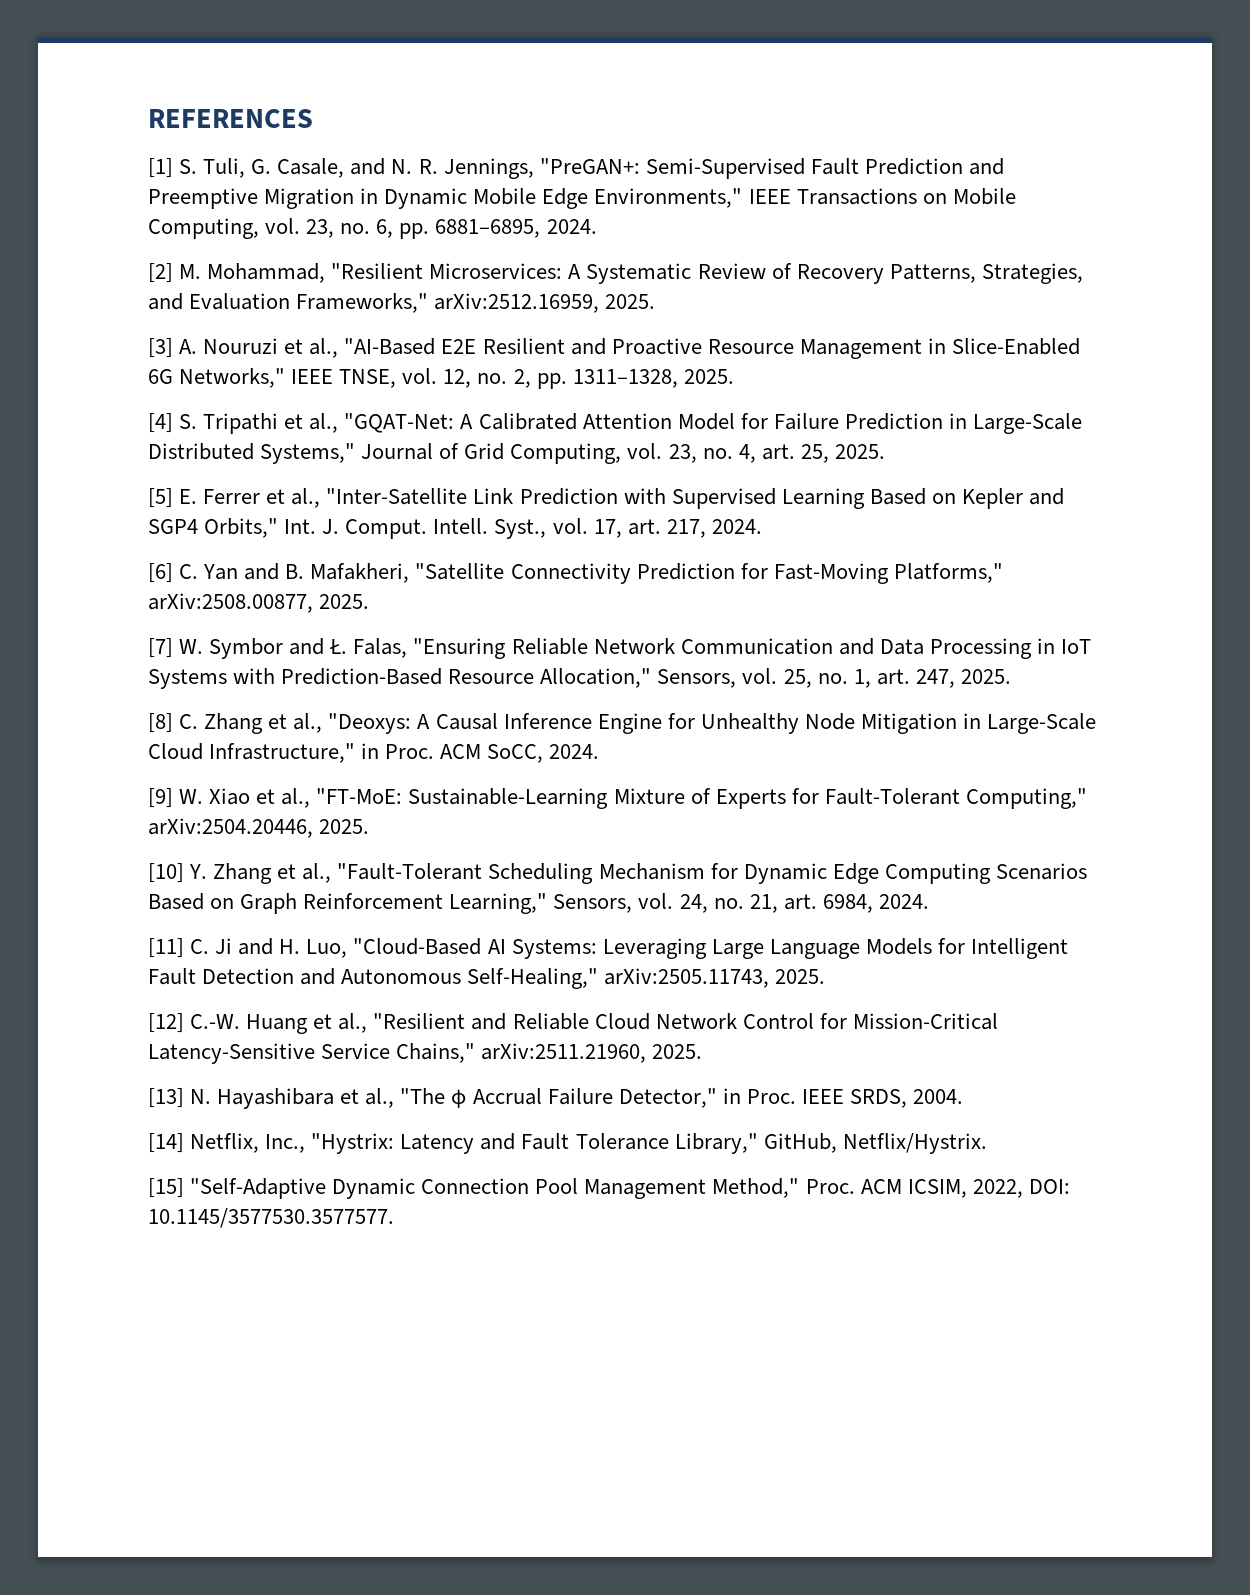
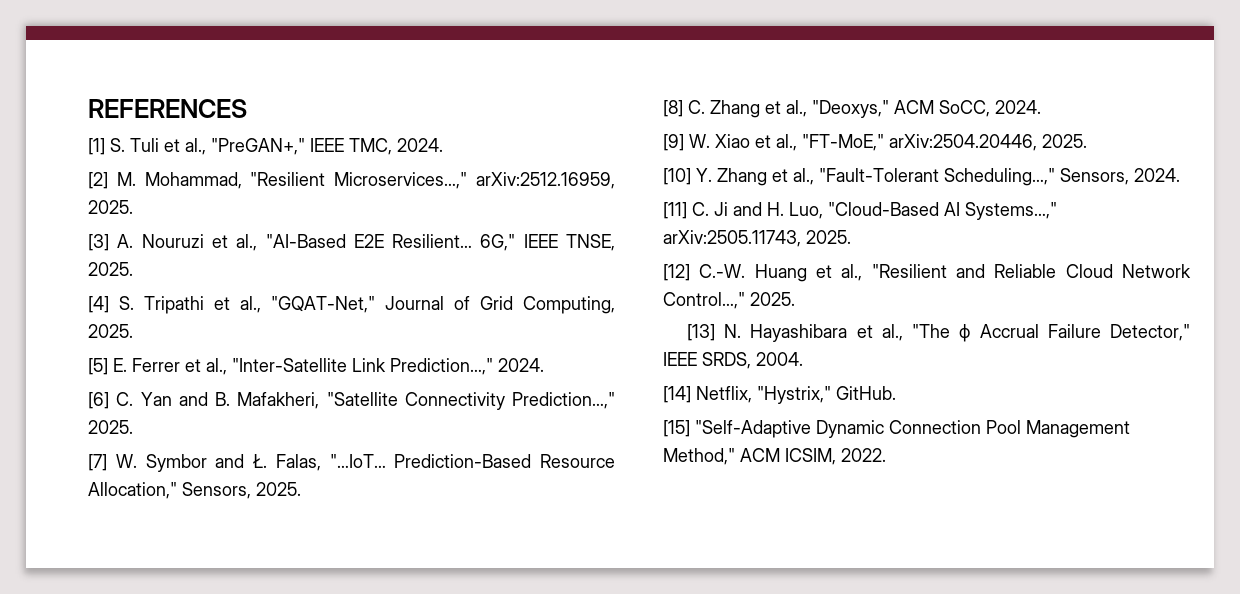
[203,158,1004,179] [148,188,1016,209] [148,218,541,239] Tuli, G. Casale, and N. R. Jennings, "PreGAN+: Semi-Supervised Fault Prediction and Preemptive Migration in Dynamic Mobile Edge Environments," IEEE Transactions on Mobile Computing, vol. 23, no. 6, pp. 6881–6895, -> [130,138,392,155] Tuli et al., "PreGAN+," IEEE TMC,
[429,263,1083,284] [148,293,429,313] Microservices: A Systematic Review of Recovery Patterns, Strategies, and Evaluation Frameworks," -> [334,172,468,189] Microservices…,"
[482,338,1080,359] [148,368,678,389] Resilient and Proactive Resource Management in Slice-Enabled 6G Networks," IEEE TNSE, vol. 12, no. 2, pp. 1311–1328, -> [392,234,615,251] Resilient… 6G," IEEE TNSE,
[344,413,1083,434] [148,443,829,464] "GQAT-Net: A Calibrated Attention Model for Failure Prediction in Large-Scale Distributed Systems," Journal of Grid Computing, vol. 23, no. 4, art. 25, -> [271,296,615,314] "GQAT-Net," Journal of Grid Computing,
[519,488,1065,509] [148,518,706,539] Prediction with Supervised Learning Based on Kepler and SGP4 Orbits," Int. J. Comput. Intell. Syst., vol. 17, art. 217, -> [390,358,493,375] Prediction…,"
[636,563,1003,584] [148,593,313,613] Prediction for Fast-Moving Platforms," arXiv:2508.00877, -> [512,392,615,409] Prediction…,"
[413,638,1092,659] [148,668,955,689] "Ensuring Reliable Network Communication and Data Processing in IoT Systems with Prediction-Based Resource Allocation," Sensors, vol. 25, no. 1, art. 247, -> [329,454,615,468] [88,482,251,499] "…IoT… Prediction-Based Resource Allocation," Sensors,
[328,713,1097,734] [148,743,435,763] "Deoxys: A Causal Inference Engine for Unhealthy Node Mitigation in Large-Scale Cloud Infrastructure," in Proc. -> [812,100,889,118] "Deoxys,"
[316,788,1087,809] "FT-MoE: Sustainable-Learning Mixture of Experts for Fault-Tolerant Computing," -> [802,134,884,151] "FT-MoE,"
[488,863,1087,884] [148,893,873,914] Scheduling Mechanism for Dynamic Edge Computing Scenarios Based on Graph Reinforcement Learning," Sensors, vol. 24, no. 21, art. 6984, -> [944,168,1129,186] Scheduling…," Sensors,
[511,938,1069,959] [148,968,599,989] Systems: Leveraging Large Language Models for Intelligent Fault Detection and Autonomous Self-Healing," -> [965,202,1057,220] Systems…,"
[742,1013,998,1030] [148,1043,647,1064] Control for Mission-Critical Latency-Sensitive Service Chains," arXiv:2511.21960, -> [663,292,745,309] Control…,"
[722,1088,796,1104] in Proc. -> (1190, 332) none
[265,1133,987,1154] Inc., "Hystrix: Latency and Fault Tolerance Library," GitHub, Netflix/Hystrix. -> [757,386,896,404] "Hystrix," GitHub.
[805,1179,855,1194] Proc. -> (735, 456) none
[972,1179,1070,1198] [148,1208,394,1228] 2022, DOI: 10.1145/3577530.3577577. -> [841,448,886,462] 2022.

